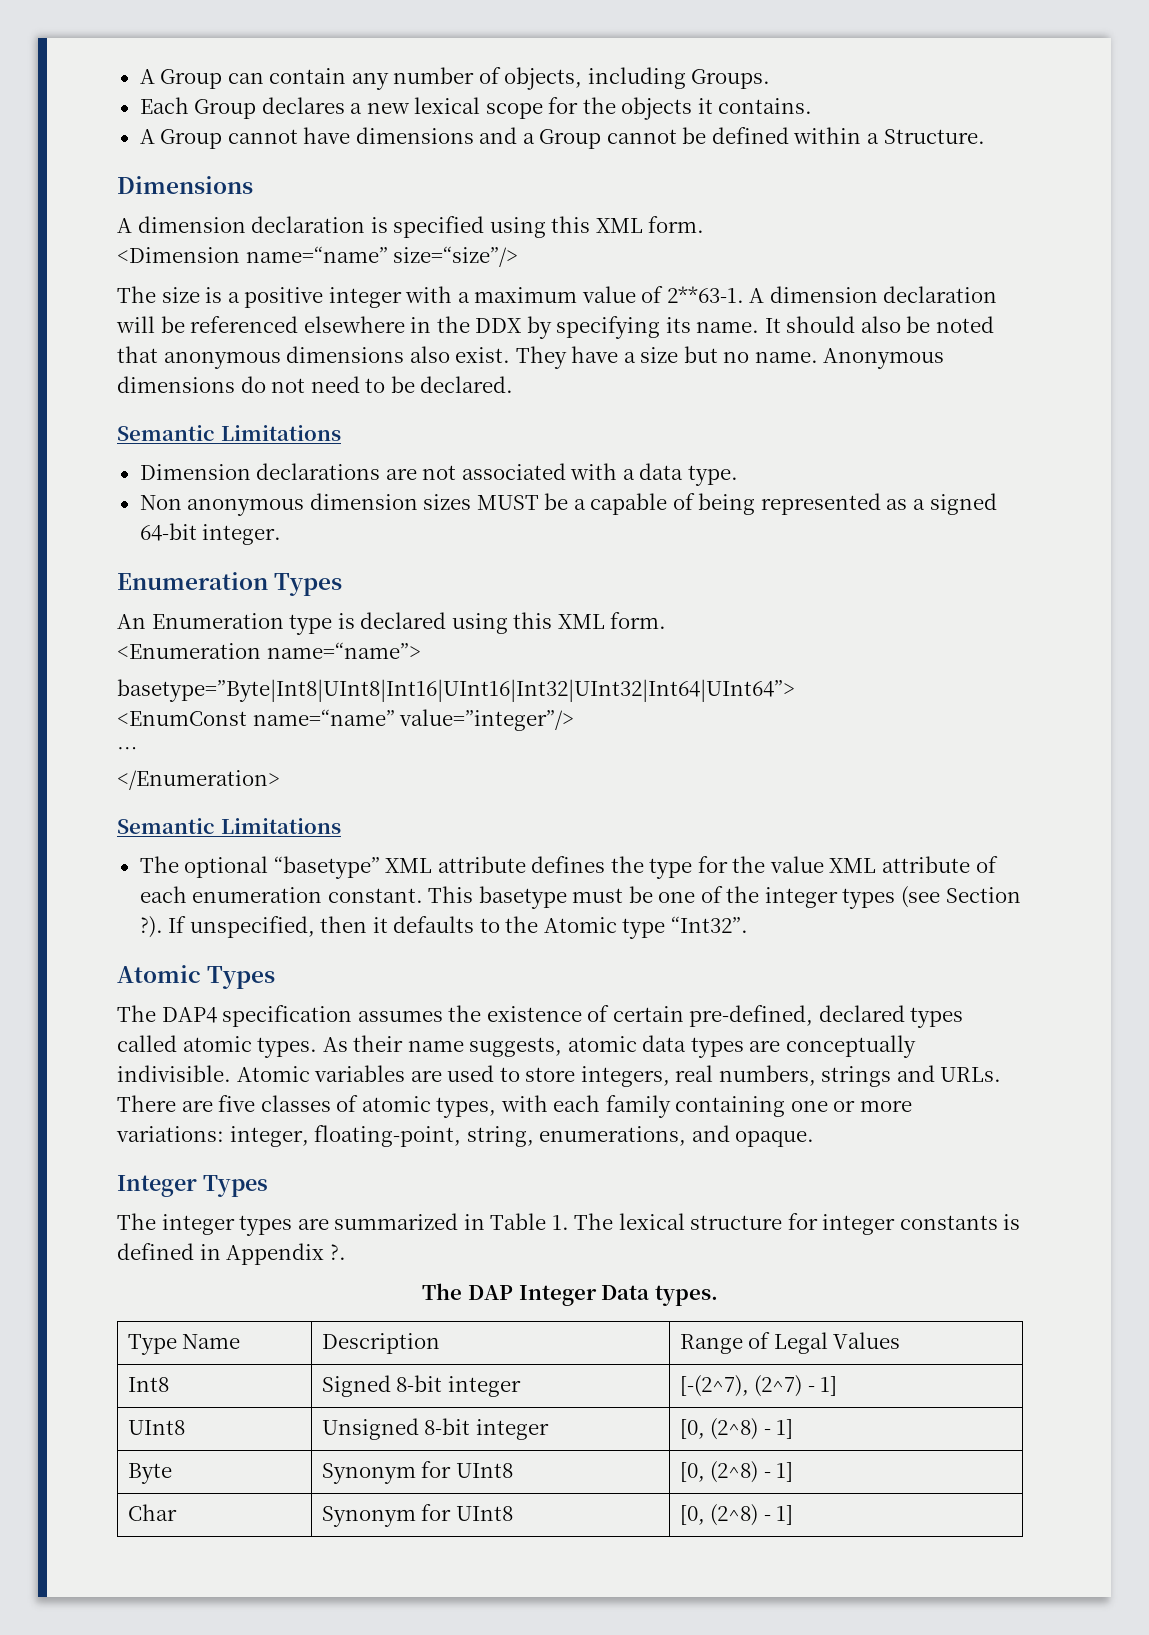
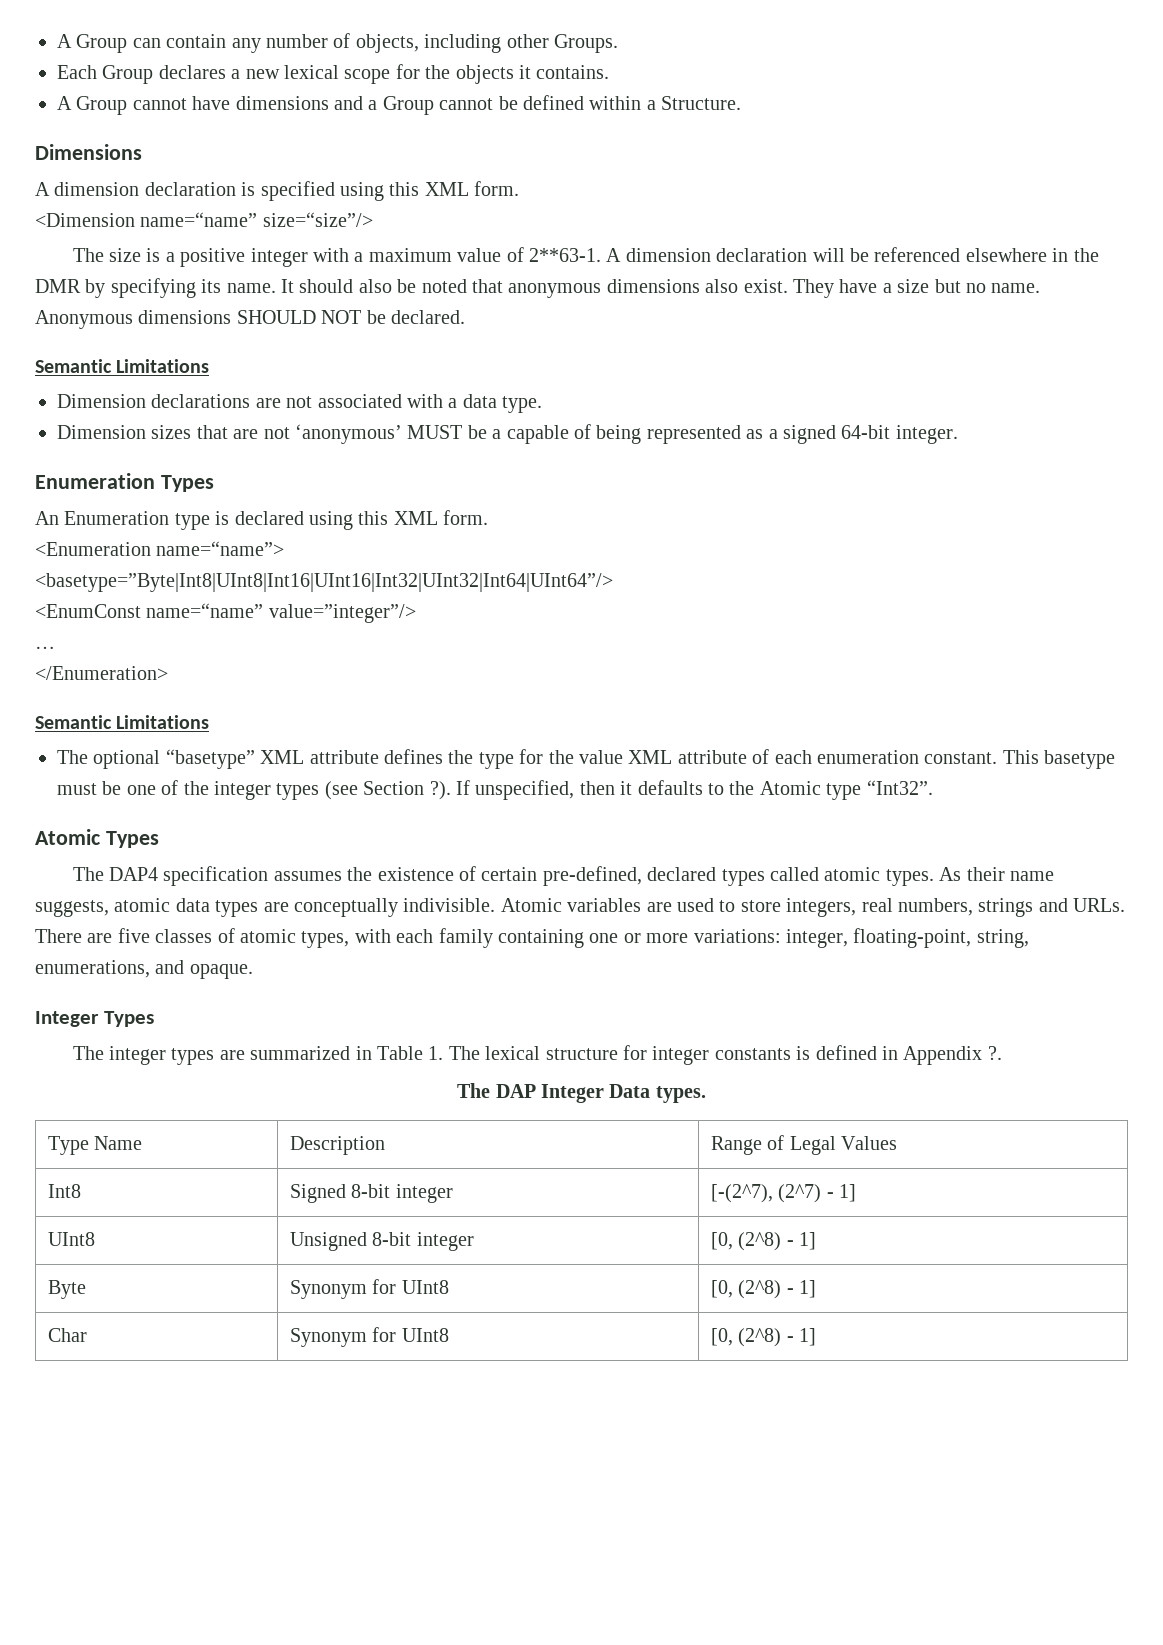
(686, 78) none -> [506,34,549,48] other
[475,318,523,333] DDX -> [35,279,81,293] DMR
[240,376,386,393] do not need to -> [236,310,362,324] SHOULD NOT
[139,493,472,516] Non anonymous dimension sizes -> [57,424,402,444] Dimension sizes that are not ‘anonymous’
[117,679,795,702] basetype=”Byte|Int8|UInt8|Int16|UInt16|Int32|UInt32|Int64|UInt64”> -> [35,573,613,592] <basetype=”Byte|Int8|UInt8|Int16|UInt16|Int32|UInt32|Int64|UInt64”/>

